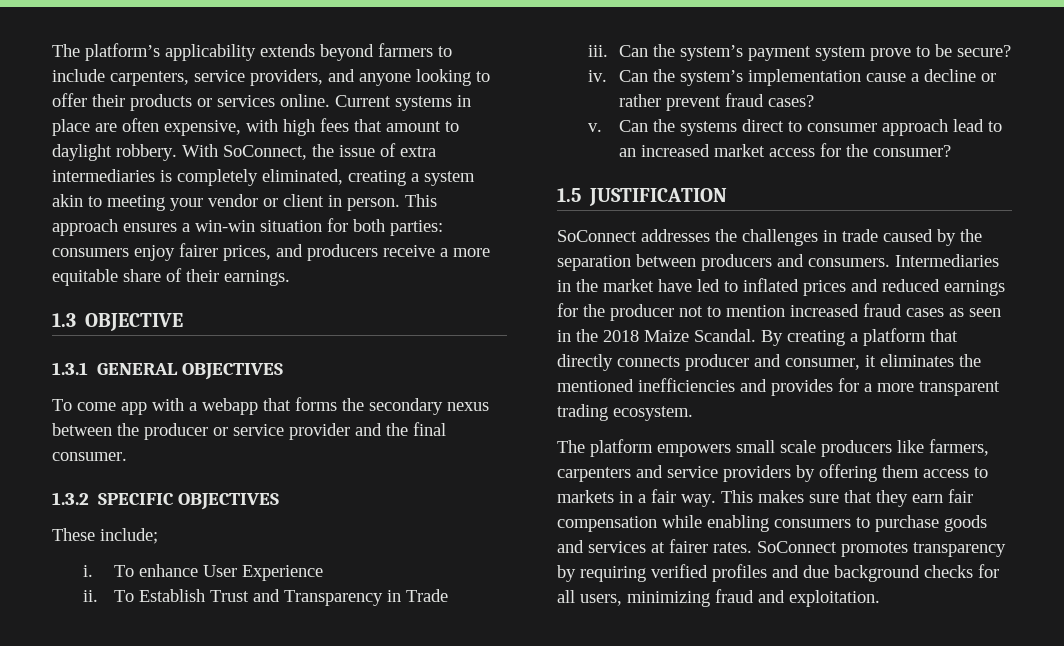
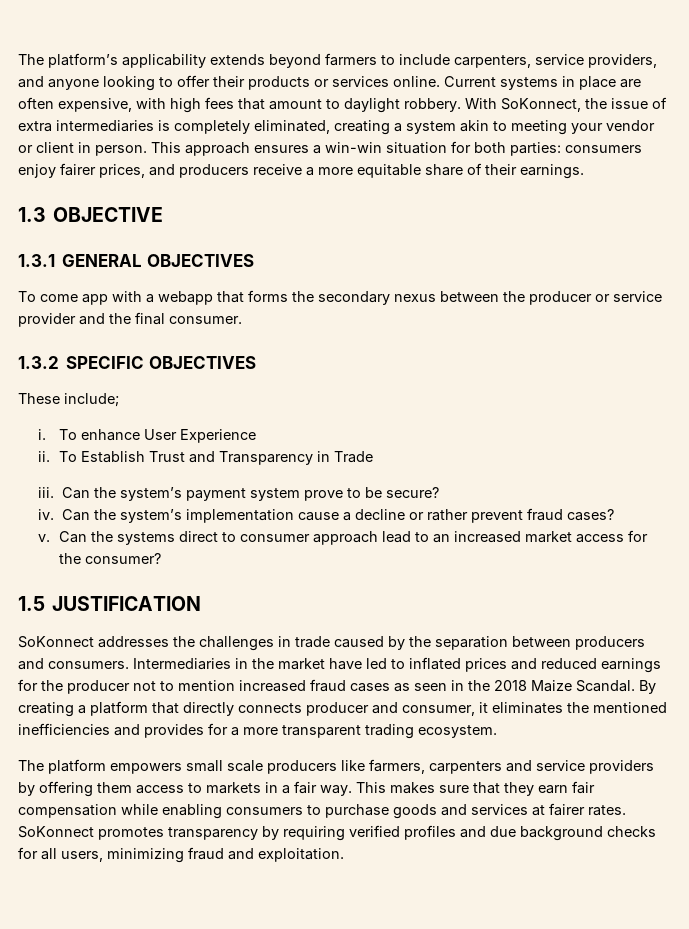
[223,145,307,160] SoConnect, -> [501,98,581,112] SoKonnect,
[557,230,637,242] SoConnect -> [18,636,94,648] SoKonnect
[757,541,837,553] SoConnect -> [18,826,94,838] SoKonnect

